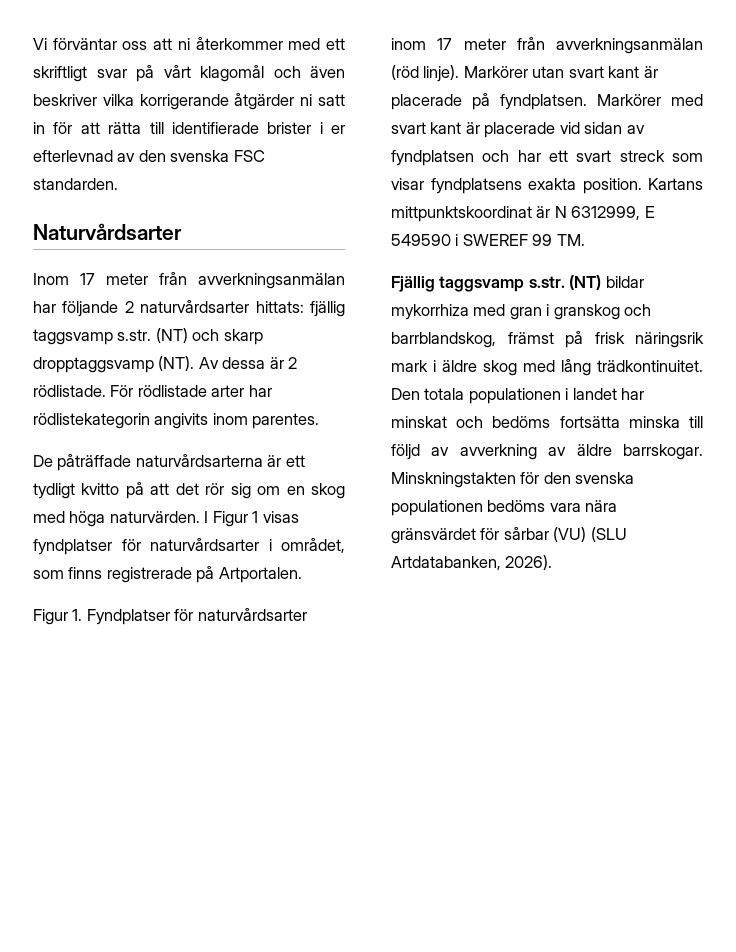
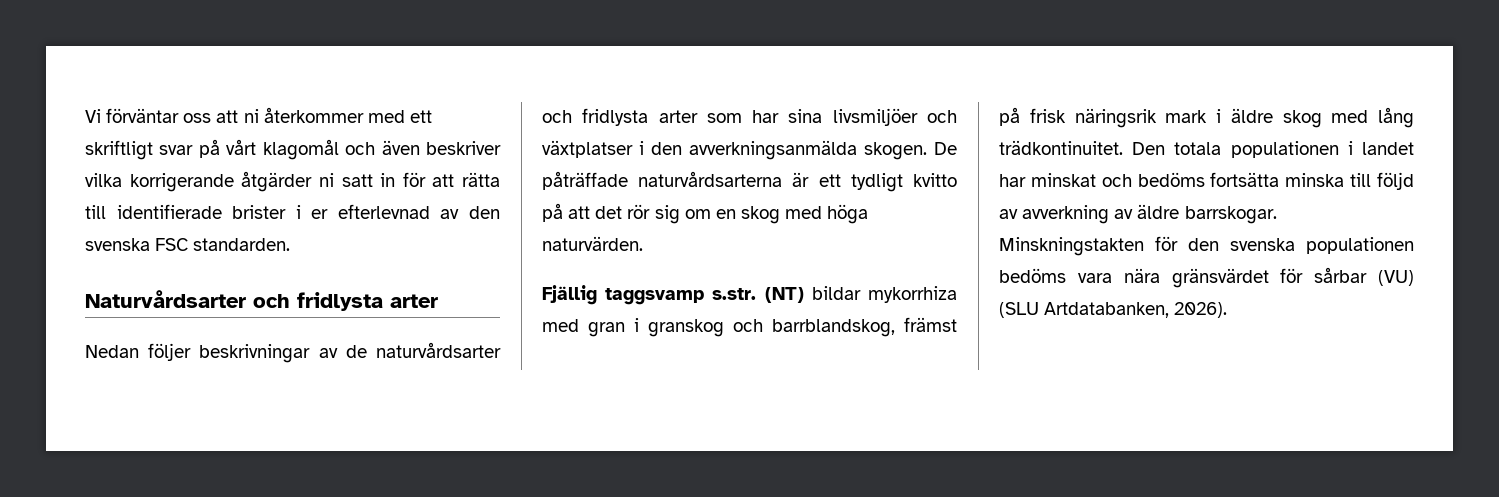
[33,272,345,289] [33,300,345,317] [33,328,263,345] [33,356,298,373] [33,385,272,397] [33,413,320,429] // Inom 17 meter från avverkningsanmälan har följande 2 naturvårdsarter hittats: fjällig taggsvamp s.str. (NT) och skarp dropptaggsvamp (NT). Av dessa är 2 rödlistade. För rödlistade arter har rödlistekategorin angivits inom parentes. // -> [253,292,438,311] [85,342,501,363] [542,108,957,126] [542,140,927,160] och fridlysta arter // Nedan följer beskrivningar av de naturvårdsarter och fridlysta arter som har sina livsmiljöer och växtplatser i den avverkningsanmälda skogen.
[204,511,299,527] [33,538,345,555] [33,566,302,583] [33,608,307,625] [391,37,703,54] [391,65,658,82] [391,93,703,110] [391,122,645,138] [391,150,703,166] [391,178,703,194] [391,206,655,222] [391,234,585,246] I Figur 1 visas fyndplatser för naturvårdsarter i området, som finns registrerade på Artportalen. // Figur 1. Fyndplatser för naturvårdsarter inom 17 meter från avverkningsanmälan (röd linje). Markörer utan svart kant är placerade på fyndplatsen. Markörer med svart kant är placerade vid sidan av fyndplatsen och har ett svart streck som visar fyndplatsens exakta position. Kartans mittpunktskoordinat är N 6312999, E 549590 i SWEREF 99 TM. -> (643, 243) none

